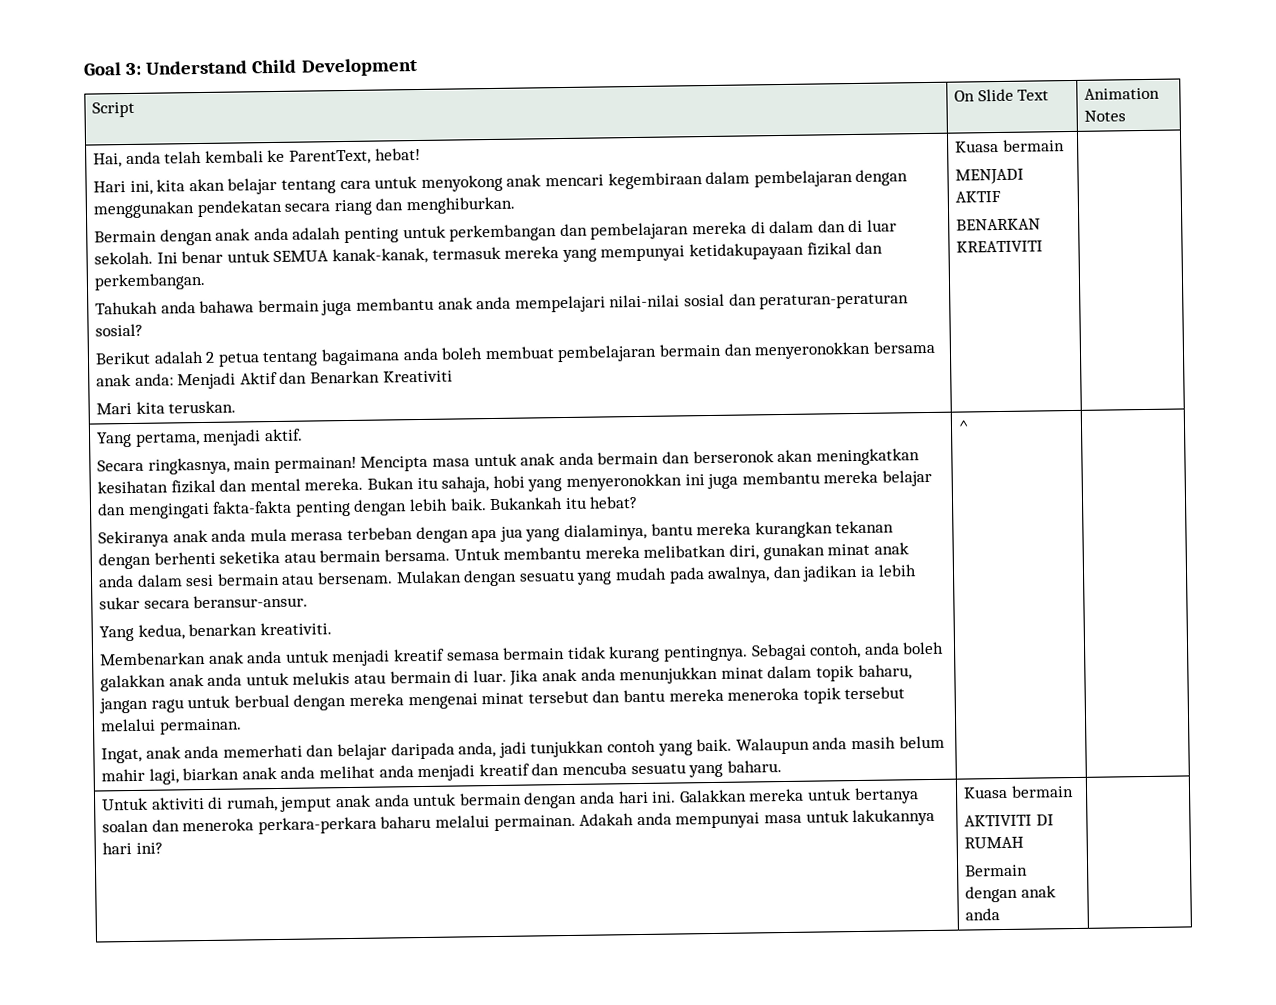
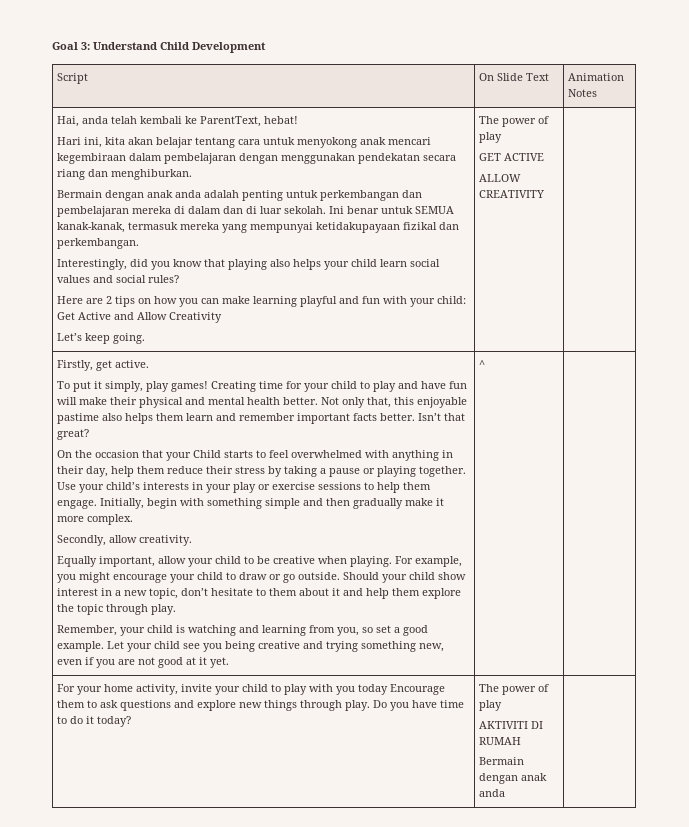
[95,293,910,316] [95,323,144,337] [95,340,935,367] [96,370,453,390] [96,400,237,415] [955,139,1065,153] [955,168,1025,185] [955,190,1002,203] [956,218,1042,231] [956,240,1044,253] [96,428,303,448] [97,448,920,475] [97,469,932,494] [97,496,639,520] [98,520,895,548] [98,542,909,570] [98,564,917,588] [99,594,309,610] [99,622,332,642] [100,641,945,667] [100,664,912,692] [99,686,906,714] [100,718,242,735] [101,735,945,764] [101,760,782,785] [958,420,970,432] [102,787,919,812] [102,808,936,835] [102,842,163,855] [963,785,1074,799] Tahukah anda bahawa bermain juga membantu anak anda mempelajari nilai-nilai sosial dan peraturan-peraturan sosial? // Berikut adalah 2 petua tentang bagaimana anda boleh membuat pembelajaran bermain dan menyeronokkan bersama anak anda: Menjadi Aktif dan Benarkan Kreativiti // Mari kita teruskan. | Kuasa bermain // MENJADI AKTIF // BENARKAN KREATIVITI | // Yang pertama, menjadi aktif. // Secara ringkasnya, main permainan! Mencipta masa untuk anak anda bermain dan berseronok akan meningkatkan kesihatan fizikal dan mental mereka. Bukan itu sahaja, hobi yang menyeronokkan ini juga membantu mereka belajar dan mengingati fakta-fakta penting dengan lebih baik. Bukankah itu hebat? // Sekiranya anak anda mula merasa terbeban dengan apa jua yang dialaminya, bantu mereka kurangkan tekanan dengan berhenti seketika atau bermain bersama. Untuk membantu mereka melibatkan diri, gunakan minat anak anda dalam sesi bermain atau bersenam. Mulakan dengan sesuatu yang mudah pada awalnya, dan jadikan ia lebih sukar secara beransur-ansur. // Yang kedua, benarkan kreativiti. // Membenarkan anak anda untuk menjadi kreatif semasa bermain tidak kurang pentingnya. Sebagai contoh, anda boleh galakkan anak anda untuk melukis atau bermain di luar. Jika anak anda menunjukkan minat dalam topik baharu, jangan ragu untuk berbual dengan mereka mengenai minat tersebut dan bantu mereka meneroka topik tersebut melalui permainan. // Ingat, anak anda memerhati dan belajar daripada anda, jadi tunjukkan contoh yang baik. Walaupun anda masih belum mahir lagi, biarkan anak anda melihat anda menjadi kreatif dan mencuba sesuatu yang baharu. | ^ | // Untuk aktiviti di rumah, jemput anak anda untuk bermain dengan anda hari ini. Galakkan mereka untuk bertanya soalan dan meneroka perkara-perkara baharu melalui permainan. Adakah anda mempunyai masa untuk lakukannya hari ini? | Kuasa bermain -> [56,259,440,270] [56,275,179,283] [56,296,466,307] [56,312,222,323] [56,333,145,344] [478,116,549,127] [478,132,502,143] [478,153,544,161] [478,174,521,182] [478,190,544,198] [56,360,149,371] [56,381,467,392] [56,397,467,408] [56,413,465,424] [56,429,89,440] [56,450,453,461] [56,466,466,477] [56,482,431,493] [56,498,444,509] [56,514,133,525] [56,535,192,546] [56,556,462,567] [56,572,466,583] [56,588,461,599] [56,604,176,615] [56,625,428,636] [56,641,444,652] [56,657,229,668] [478,360,485,368] [56,684,445,695] [56,700,464,711] [56,716,131,727] [478,684,549,695] [478,700,502,711] Interestingly, did you know that playing also helps your child learn social values and social rules? // Here are 2 tips on how you can make learning playful and fun with your child: Get Active and Allow Creativity // Let’s keep going. | The power of play // GET ACTIVE // ALLOW CREATIVITY | // Firstly, get active. // To put it simply, play games! Creating time for your child to play and have fun will make their physical and mental health better. Not only that, this enjoyable pastime also helps them learn and remember important facts better. Isn’t that great? // On the occasion that your Child starts to feel overwhelmed with anything in their day, help them reduce their stress by taking a pause or playing together. Use your child’s interests in your play or exercise sessions to help them engage. Initially, begin with something simple and then gradually make it more complex. // Secondly, allow creativity. // Equally important, allow your child to be creative when playing. For example, you might encourage your child to draw or go outside. Should your child show interest in a new topic, don’t hesitate to them about it and help them explore the topic through play. // Remember, your child is watching and learning from you, so set a good example. Let your child see you being creative and trying something new, even if you are not good at it yet. | ^ | // For your home activity, invite your child to play with you today Encourage them to ask questions and explore new things through play. Do you have time to do it today? | The power of play

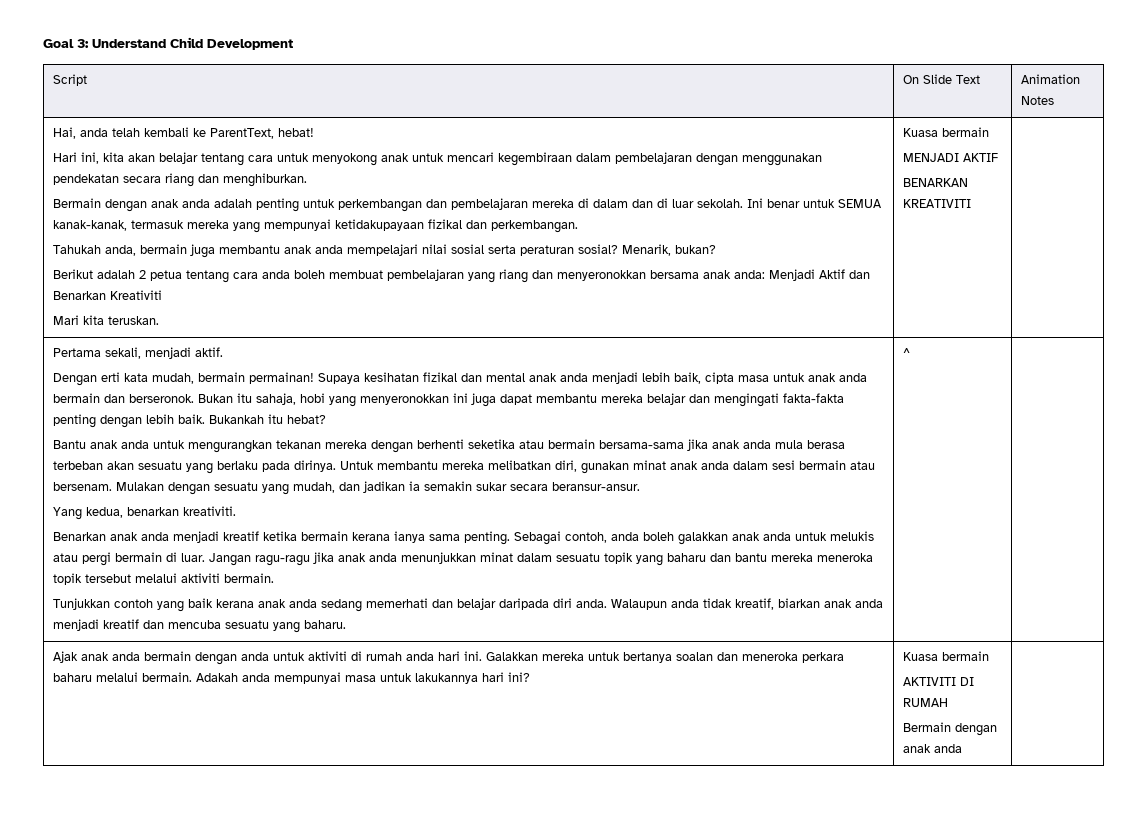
(386, 141) none -> [412,153,445,162] untuk
[56,259,440,270] [56,275,179,283] [56,296,466,307] [56,312,222,323] [56,333,145,344] [478,116,549,127] [478,132,502,143] [478,153,544,161] [478,174,521,182] [478,190,544,198] [56,360,149,371] [56,381,467,392] [56,397,467,408] [56,413,465,424] [56,429,89,440] [56,450,453,461] [56,466,466,477] [56,482,431,493] [56,498,444,509] [56,514,133,525] [56,535,192,546] [56,556,462,567] [56,572,466,583] [56,588,461,599] [56,604,176,615] [56,625,428,636] [56,641,444,652] [56,657,229,668] [478,360,485,368] [56,684,445,695] [56,700,464,711] [56,716,131,727] [478,684,549,695] [478,700,502,711] Interestingly, did you know that playing also helps your child learn social values and social rules? // Here are 2 tips on how you can make learning playful and fun with your child: Get Active and Allow Creativity // Let’s keep going. | The power of play // GET ACTIVE // ALLOW CREATIVITY | // Firstly, get active. // To put it simply, play games! Creating time for your child to play and have fun will make their physical and mental health better. Not only that, this enjoyable pastime also helps them learn and remember important facts better. Isn’t that great? // On the occasion that your Child starts to feel overwhelmed with anything in their day, help them reduce their stress by taking a pause or playing together. Use your child’s interests in your play or exercise sessions to help them engage. Initially, begin with something simple and then gradually make it more complex. // Secondly, allow creativity. // Equally important, allow your child to be creative when playing. For example, you might encourage your child to draw or go outside. Should your child show interest in a new topic, don’t hesitate to them about it and help them explore the topic through play. // Remember, your child is watching and learning from you, so set a good example. Let your child see you being creative and trying something new, even if you are not good at it yet. | ^ | // For your home activity, invite your child to play with you today Encourage them to ask questions and explore new things through play. Do you have time to do it today? | The power of play -> [53,244,717,258] [53,269,871,283] [53,290,163,300] [53,315,160,325] [903,127,990,137] [903,153,999,162] [903,178,969,187] [903,199,972,208] [53,347,224,359] [53,372,868,386] [53,393,845,407] [53,414,327,428] [53,439,846,453] [53,460,876,474] [53,481,641,495] [53,506,237,520] [53,531,875,545] [53,552,874,566] [53,573,275,585] [53,598,884,612] [53,619,347,633] [903,348,911,357] [53,651,845,665] [53,672,531,684] [903,651,990,661] Tahukah anda, bermain juga membantu anak anda mempelajari nilai sosial serta peraturan sosial? Menarik, bukan? // Berikut adalah 2 petua tentang cara anda boleh membuat pembelajaran yang riang dan menyeronokkan bersama anak anda: Menjadi Aktif dan Benarkan Kreativiti // Mari kita teruskan. | Kuasa bermain // MENJADI AKTIF // BENARKAN KREATIVITI | // Pertama sekali, menjadi aktif. // Dengan erti kata mudah, bermain permainan! Supaya kesihatan fizikal dan mental anak anda menjadi lebih baik, cipta masa untuk anak anda bermain dan berseronok. Bukan itu sahaja, hobi yang menyeronokkan ini juga dapat membantu mereka belajar dan mengingati fakta-fakta penting dengan lebih baik. Bukankah itu hebat? // Bantu anak anda untuk mengurangkan tekanan mereka dengan berhenti seketika atau bermain bersama-sama jika anak anda mula berasa terbeban akan sesuatu yang berlaku pada dirinya. Untuk membantu mereka melibatkan diri, gunakan minat anak anda dalam sesi bermain atau bersenam. Mulakan dengan sesuatu yang mudah, dan jadikan ia semakin sukar secara beransur-ansur. // Yang kedua, benarkan kreativiti. // Benarkan anak anda menjadi kreatif ketika bermain kerana ianya sama penting. Sebagai contoh, anda boleh galakkan anak anda untuk melukis atau pergi bermain di luar. Jangan ragu-ragu jika anak anda menunjukkan minat dalam sesuatu topik yang baharu dan bantu mereka meneroka topik tersebut melalui aktiviti bermain. // Tunjukkan contoh yang baik kerana anak anda sedang memerhati dan belajar daripada diri anda. Walaupun anda tidak kreatif, biarkan anak anda menjadi kreatif dan mencuba sesuatu yang baharu. | ^ | // Ajak anak anda bermain dengan anda untuk aktiviti di rumah anda hari ini. Galakkan mereka untuk bertanya soalan dan meneroka perkara baharu melalui bermain. Adakah anda mempunyai masa untuk lakukannya hari ini? | Kuasa bermain

